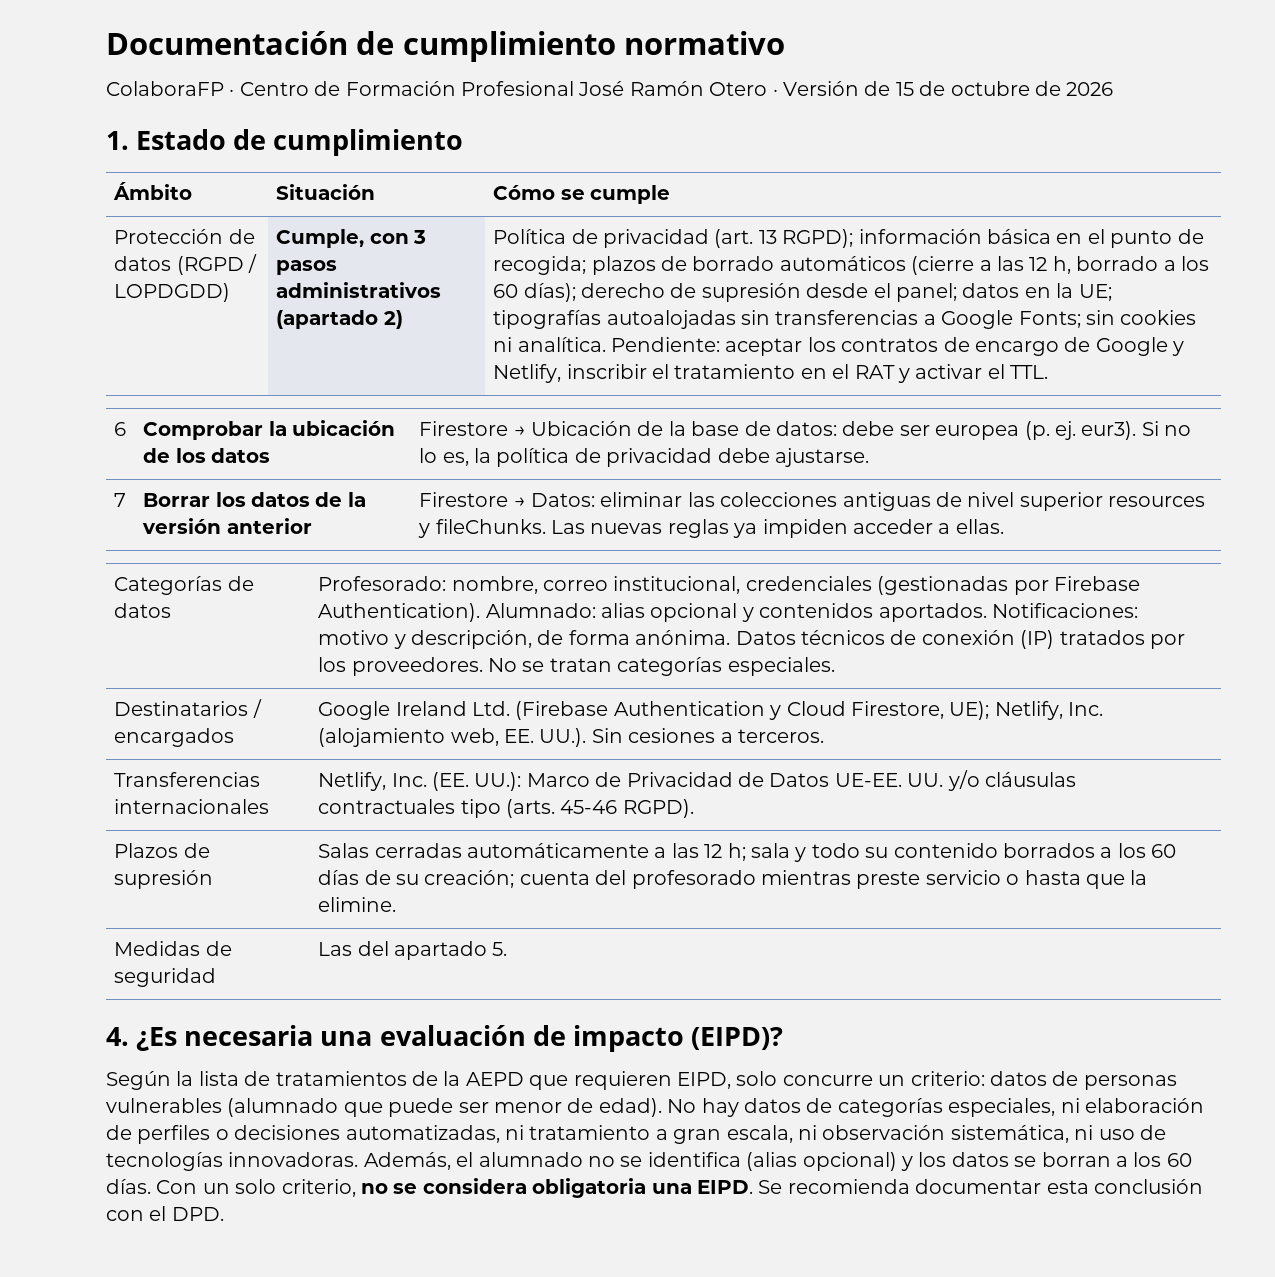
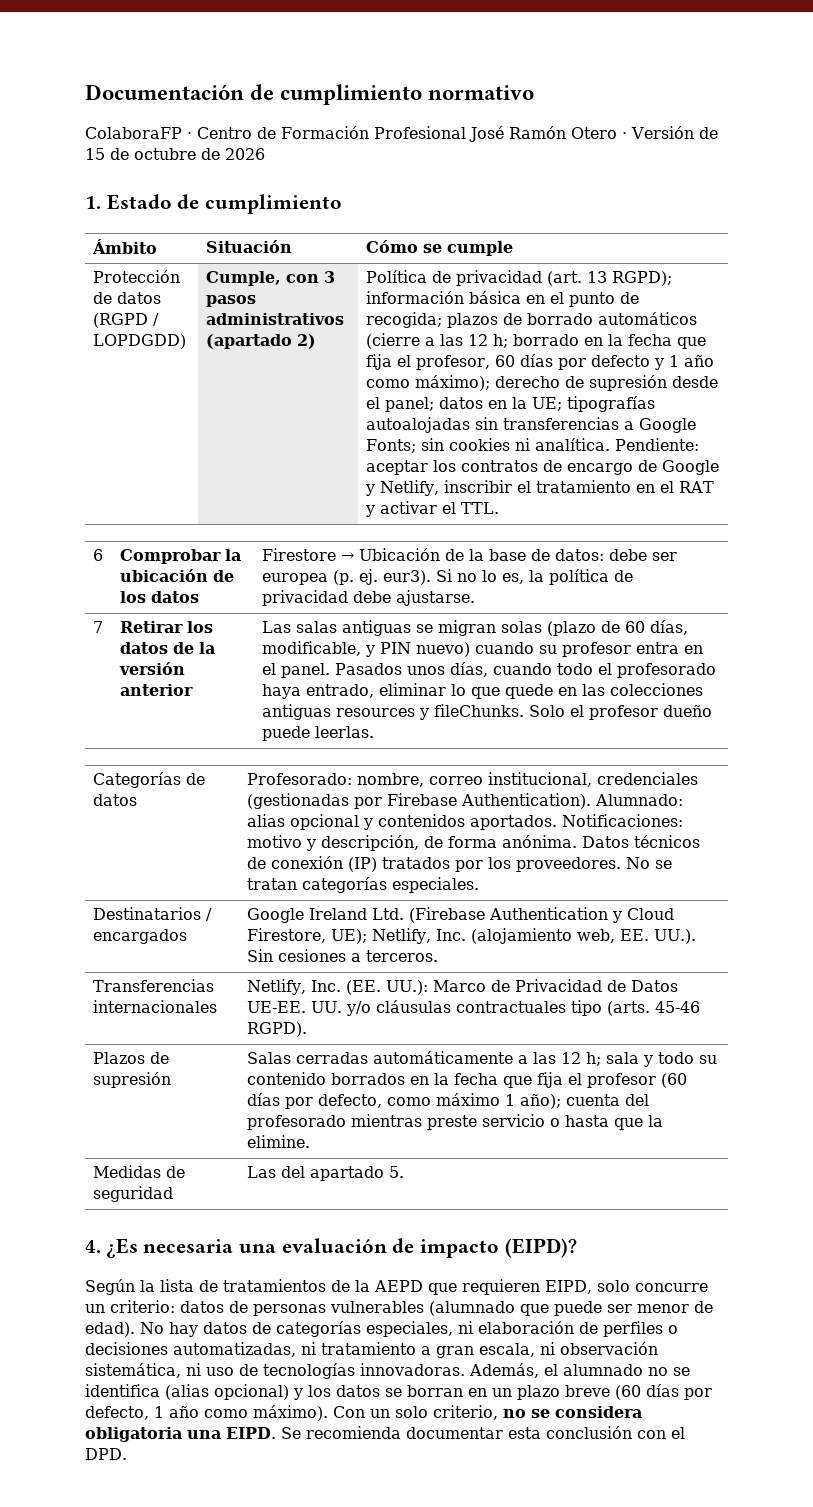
[1052,256,1209,274] [493,283,576,302] h, borrado a los 60 días); -> [493,334,707,349] [366,354,715,370] [366,375,491,391] h; borrado en la fecha que fija el profesor, 60 días por defecto y 1 año como máximo);
[143,493,211,507] Borrar -> [120,621,184,633] Retirar
[419,492,1206,511] [418,519,1004,538] Firestore → Datos: eliminar las colecciones antiguas de nivel superior resources y fileChunks. Las nuevas reglas ya impiden acceder a ellas. -> [262,620,689,636] [262,641,704,657] [262,662,717,678] [262,683,704,699] [262,704,713,720] [262,726,375,741] Las salas antiguas se migran solas (plazo de 60 días, modificable, y PIN nuevo) cuando su profesor entra en el panel. Pasados unos días, cuando todo el profesorado haya entrado, eliminar lo que quede en las colecciones antiguas resources y fileChunks. Solo el profesor dueño puede leerlas.
[1100,843,1177,858] [318,870,515,888] a los 60 días de su creación; -> [410,1072,688,1088] [247,1093,562,1109] en la fecha que fija el profesor (60 días por defecto, como máximo 1 año);
[1115,1152,1192,1167] [106,1179,151,1194] a los 60 días. -> [468,1384,712,1400] [85,1405,328,1421] en un plazo breve (60 días por defecto, 1 año como máximo).

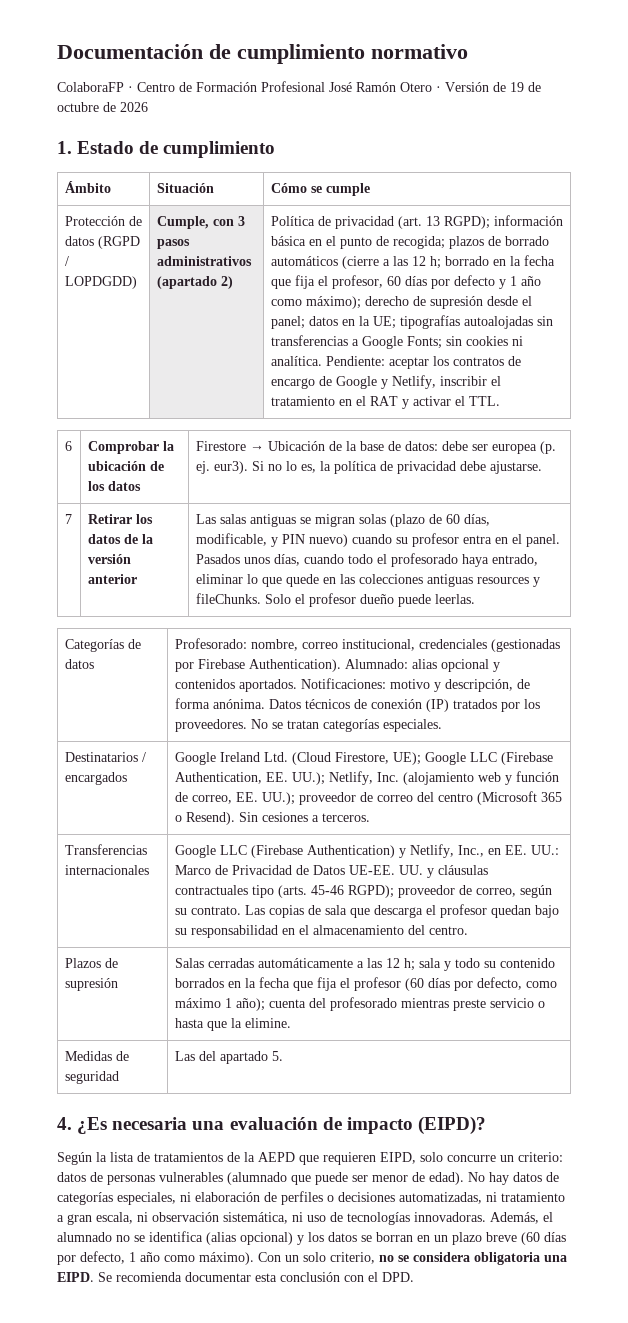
[85,148,105,160] 15 -> [510,82,524,92] 19
[409,907,675,923] [247,928,697,944] (Firebase Authentication y Cloud Firestore, UE); Netlify, Inc. (alojamiento web, EE. UU.). -> [291,752,553,765] [174,771,559,785] [174,791,562,805] [174,812,235,825] (Cloud Firestore, UE); Google LLC (Firebase Authentication, EE. UU.); Netlify, Inc. (alojamiento web y función de correo, EE. UU.); proveedor de correo del centro (Microsoft 365 o Resend).
[247,979,429,995] Netlify, Inc. (EE. UU.): -> [174,844,559,858] Google LLC (Firebase Authentication) y Netlify, Inc., en EE. UU.:
[346,1001,372,1016] y/o -> [426,868,434,878] y
[247,1022,308,1037] RGPD). -> [347,885,552,898] [174,904,559,918] [174,925,468,938] RGPD); proveedor de correo, según su contrato. Las copias de sala que descarga el profesor quedan bajo su responsabilidad en el almacenamiento del centro.

